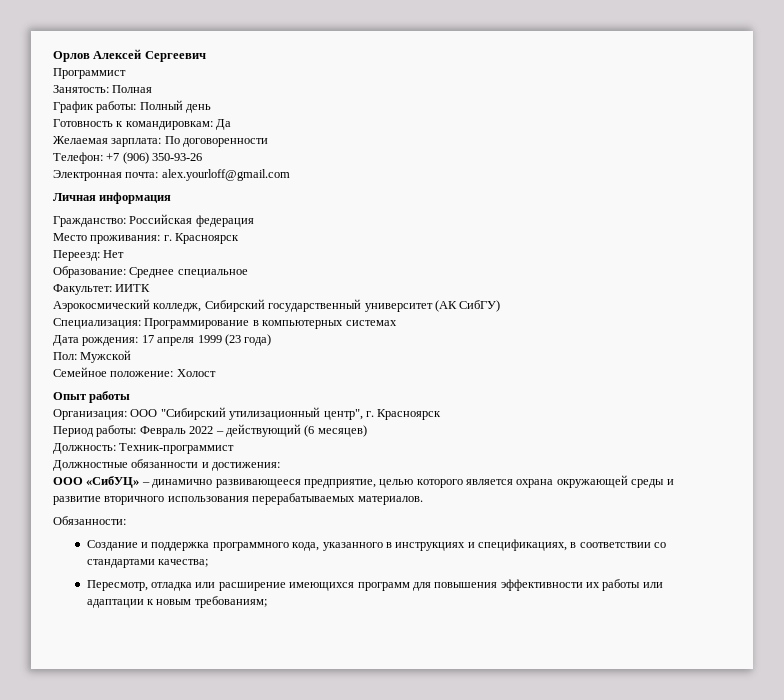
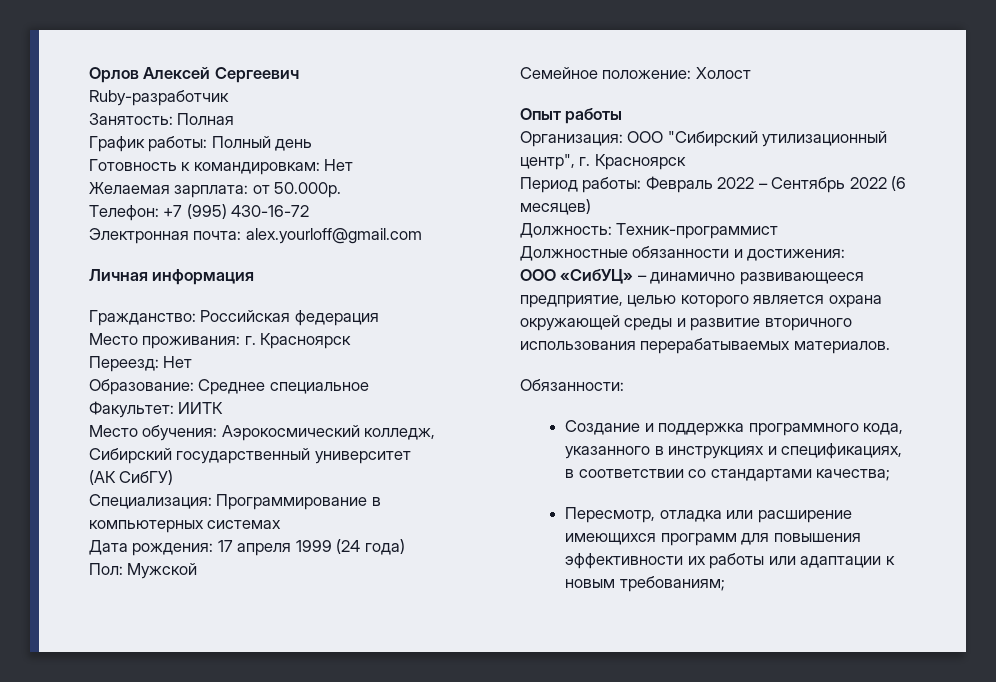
[53,68,126,79] Программист -> [89,90,229,106] Ruby-разработчик
[216,119,232,130] Да -> [324,159,354,171] Нет
[164,136,269,147] По договоренности -> [252,182,342,198] от 50.000р.
[122,152,203,164] (906) 350-93-26 -> [186,204,310,219] (995) 430-16-72
(151, 288) none -> [89,425,218,441] Место обучения:
(433, 307) none -> (411, 457) //
[224,334,241,346] (23 -> [336,539,361,554] (24
[225,424,301,437] действующий -> [771,177,887,193] Сентябрь 2022

